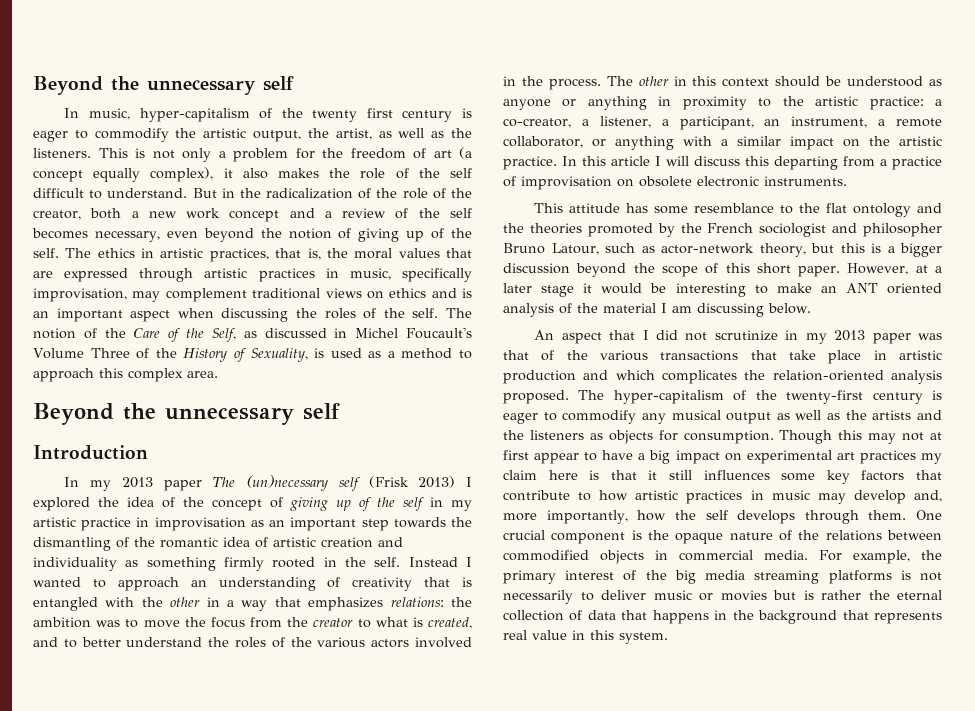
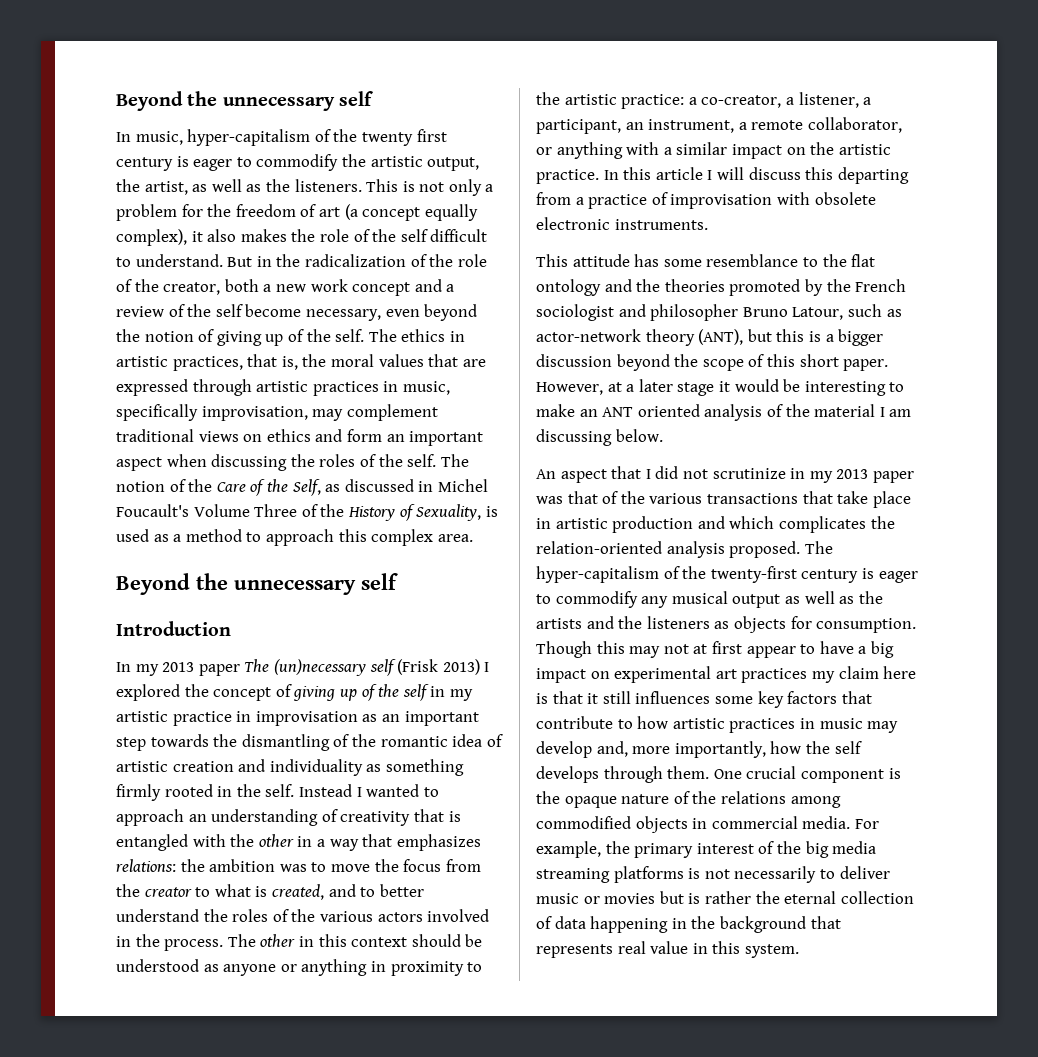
[32,228,88,239] becomes -> [245,304,302,317] become
[462,288,472,298] is -> [346,429,382,442] form
[127,497,204,508] idea of the -> (209, 690) none
[617,179,634,187] on -> [776,192,810,205] with
[759,243,806,257] theory, -> [645,329,744,346] theory (ANT),
[887,530,942,540] between -> [790,796,841,808] among
[621,610,709,624] that happens -> [590,916,669,933] happening

